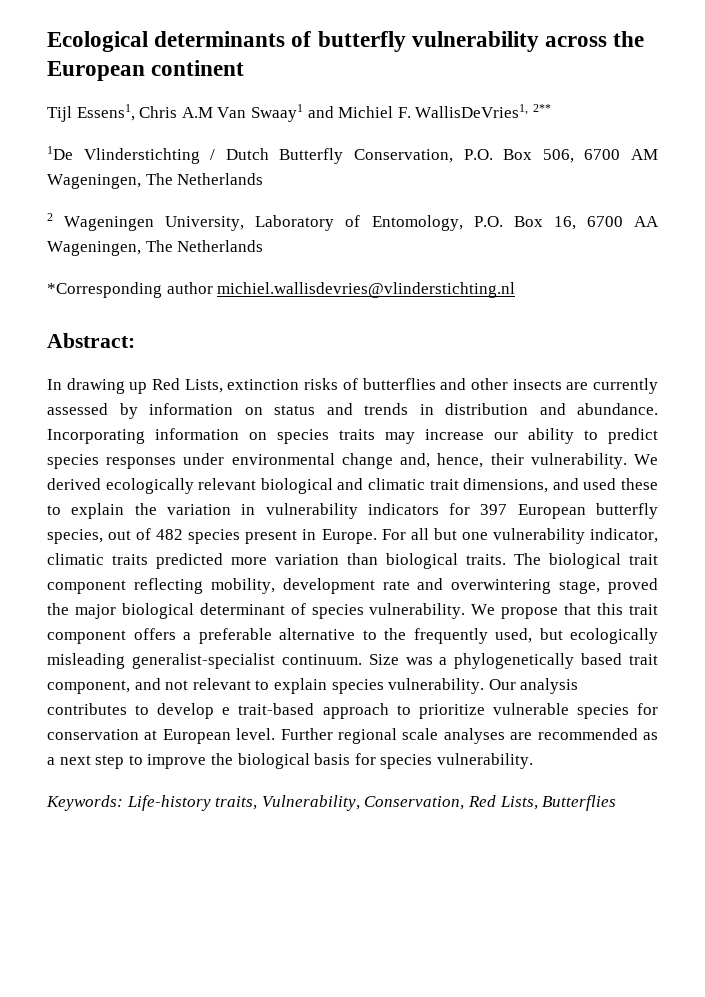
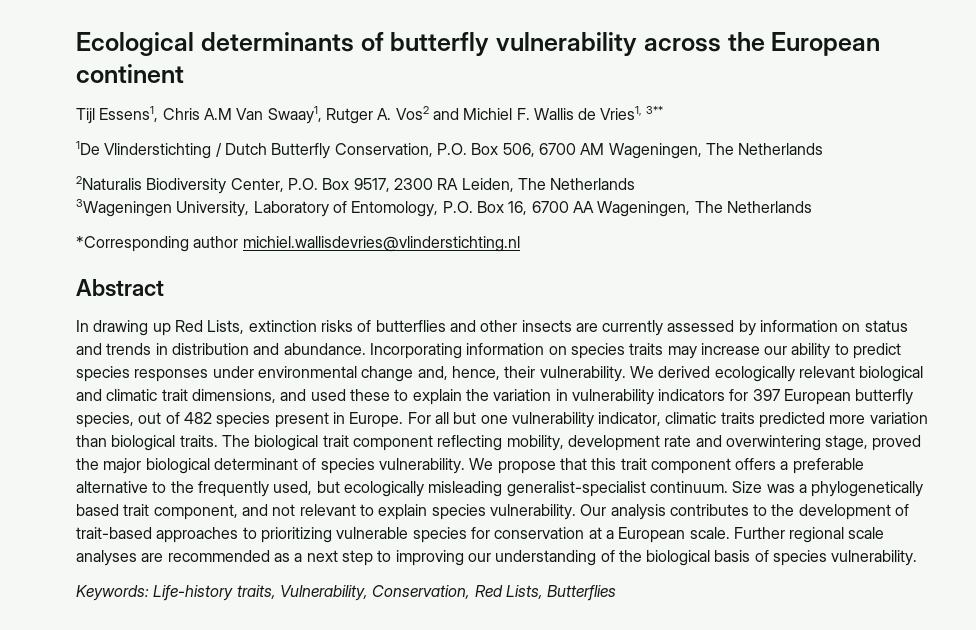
[250,104,551,122] Swaay1 and Michiel F. WallisDeVries1, 2** -> [267,106,663,124] Swaay1, Rutger A. Vos2 and Michiel F. Wallis de Vries1, 3**
[47,213,155,231] 2 Wageningen -> [76,176,636,194] [76,199,172,217] 2Naturalis Biodiversity Center, P.O. Box 9517, 2300 RA Leiden, The Netherlands // 3Wageningen
[47,333,135,348] Abstract: -> [76,279,164,297] Abstract
[157,703,485,719] develop e trait-based approach to prioritize -> [771,504,910,520] [76,527,332,543] the development of trait-based approaches to prioritizing
[162,728,276,744] European level. -> [605,527,730,543] a European scale.
[147,754,207,769] improve -> [395,550,615,566] improving our understanding of
[354,753,376,765] for -> [754,550,769,562] of

